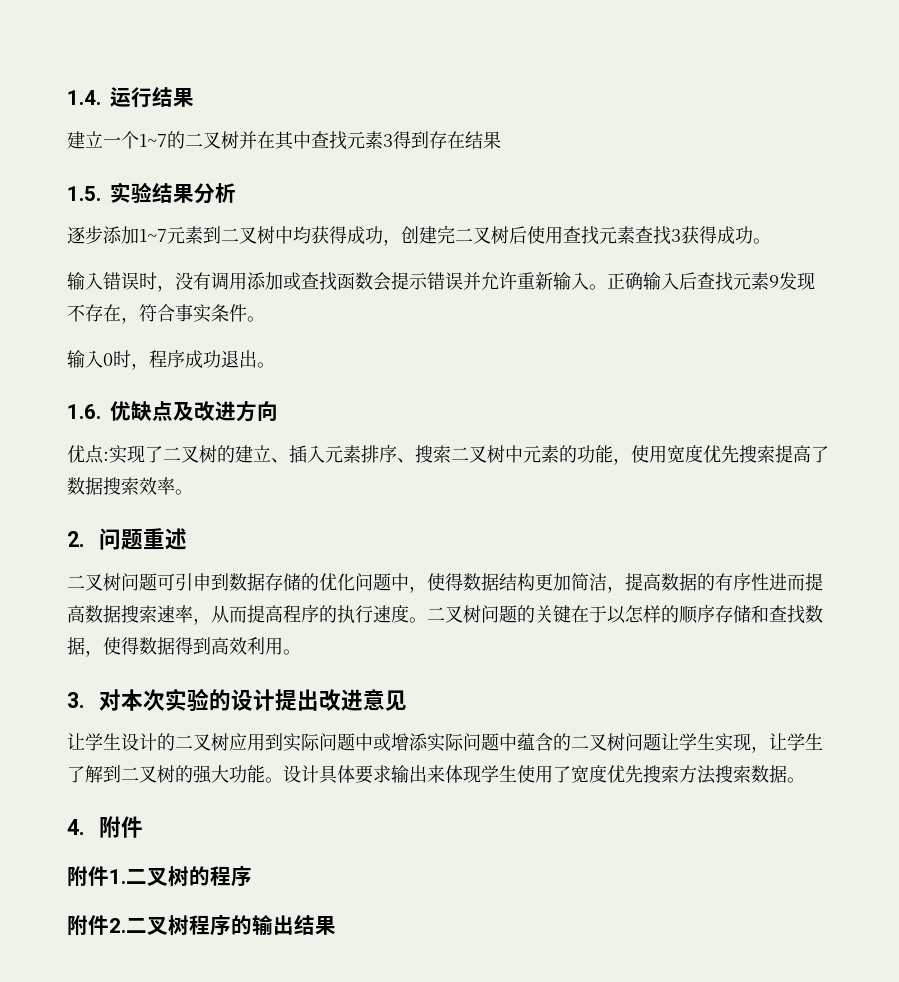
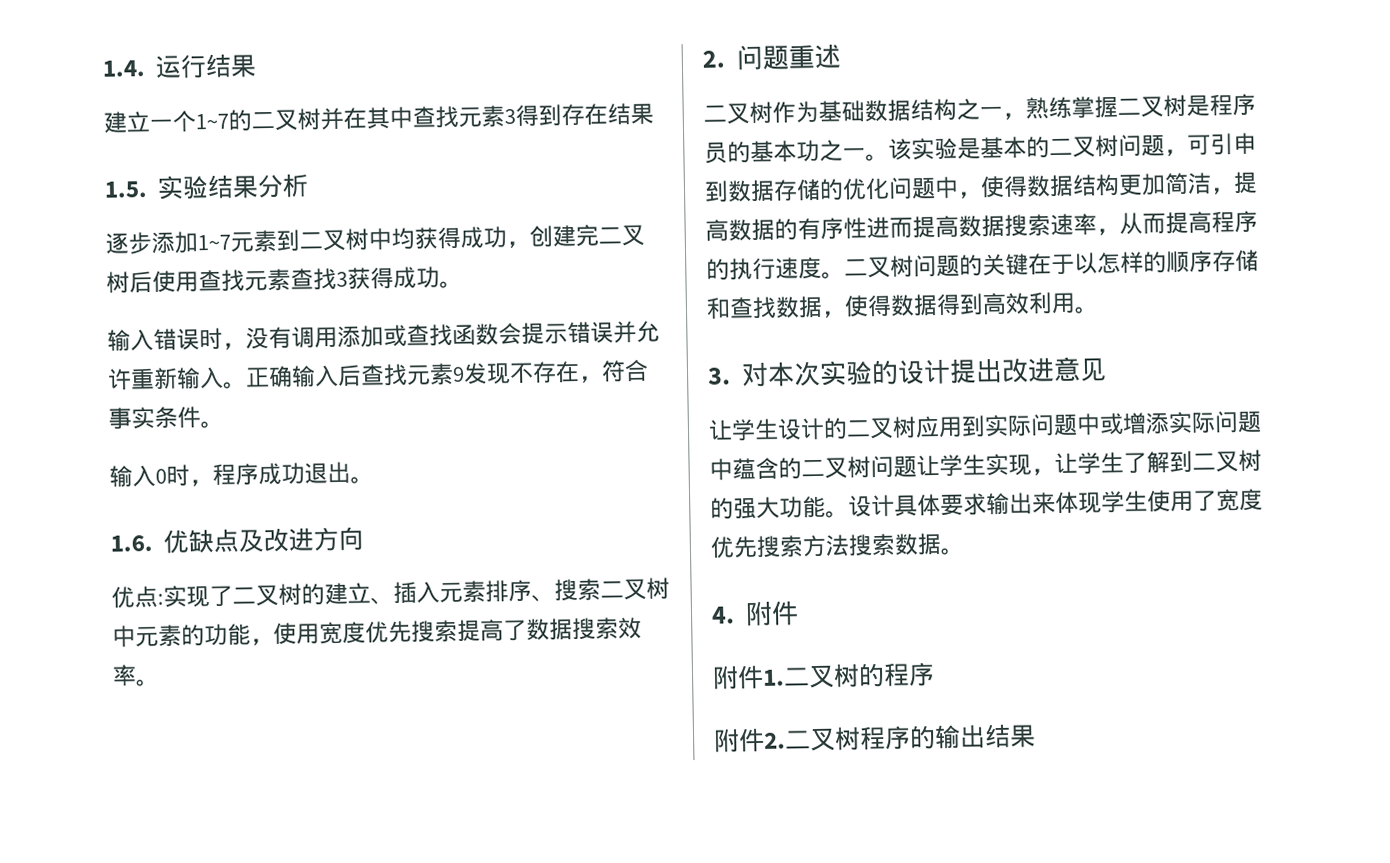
[121,573,157,591] 问题 -> [772,93,1256,124] [704,134,1188,164] 作为基础数据结构之一，熟练掌握二叉树是程序员的基本功之一。该实验是基本的二叉树问题，

